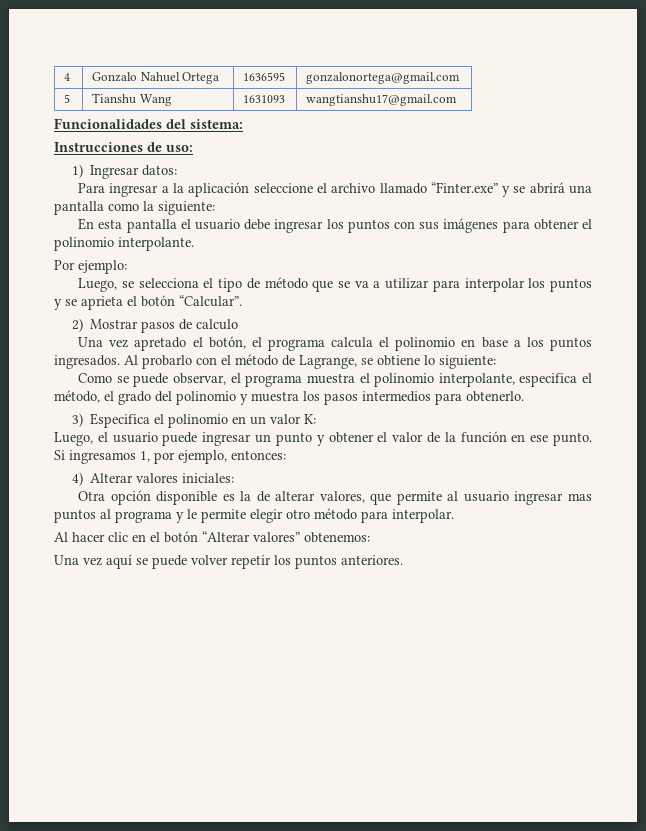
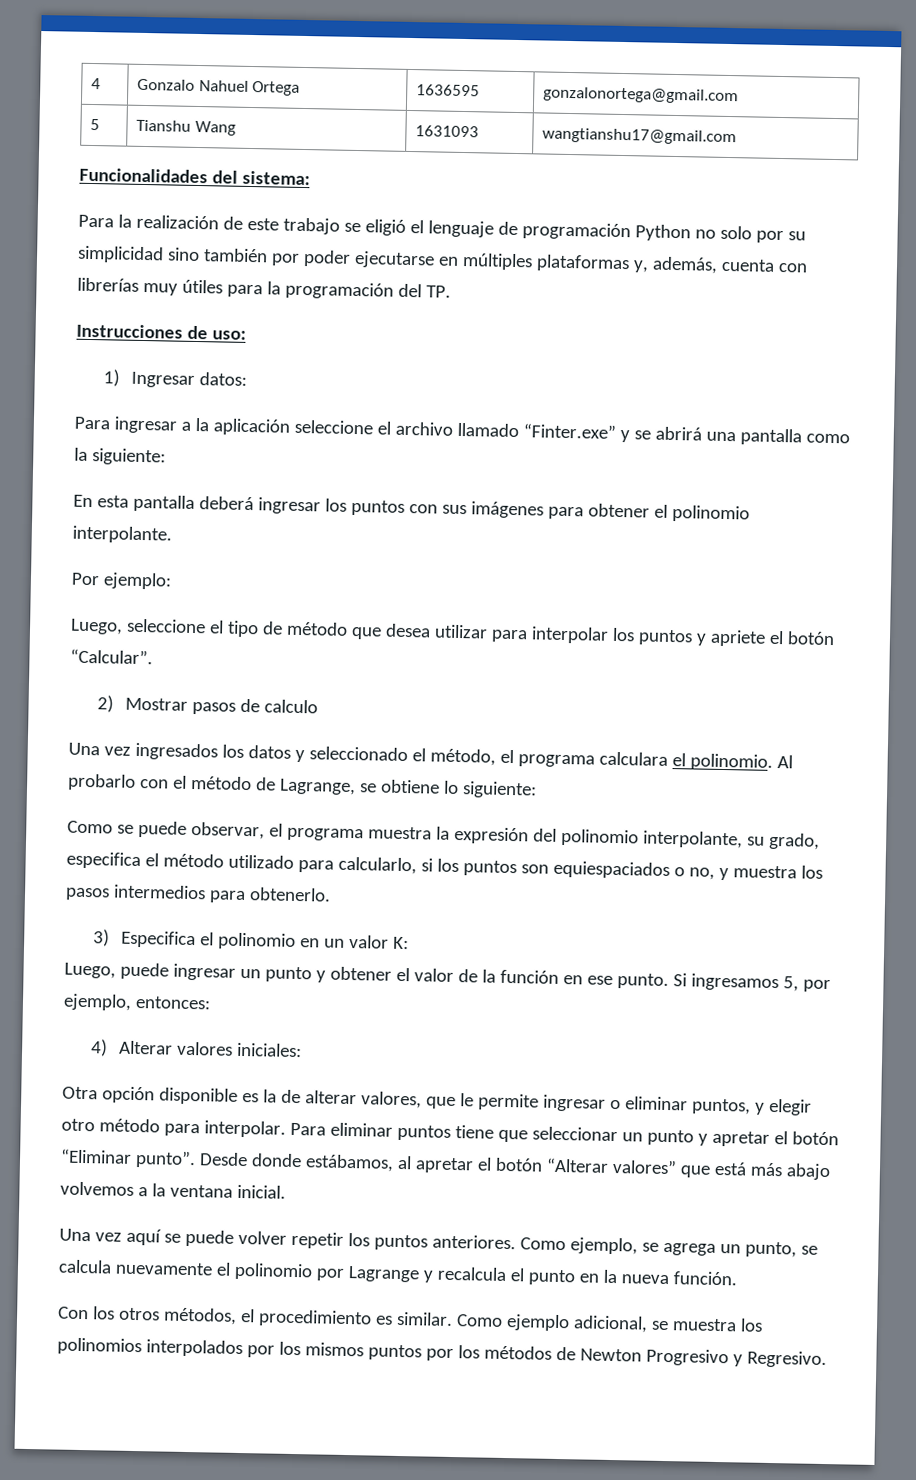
(243, 124) none -> [78,214,806,244] [77,245,808,274] [77,277,451,300] // Para la realización de este trabajo se eligió el lenguaje de programación Python no solo por su simplicidad sino también por poder ejecutarse en múltiples plataformas y, además, cuenta con librerías muy útiles para la programación del TP.
[180,219,271,230] el usuario debe -> [198,496,254,511] deberá
[121,278,199,288] se selecciona -> [125,618,206,634] seleccione
[337,281,381,288] se va a -> [384,623,431,638] desea
[65,296,123,310] se aprieta -> [709,629,766,647] apriete
[134,336,592,351] [54,355,120,369] apretado el botón, el programa calcula el polinomio en base a los puntos ingresados. -> [134,742,773,771] ingresados los datos y seleccionado el método, el programa calculara el polinomio.
[359,373,592,387] [54,390,236,405] el polinomio interpolante, especifica el método, el grado del polinomio -> [435,826,820,850] [66,851,715,880] la expresión del polinomio interpolante, su grado, especifica el método utilizado para calcularlo, si los puntos son equiespaciados o no,
[97,432,158,443] el usuario -> (116, 970) none
[140,451,150,462] 1, -> [782,976,799,992] 5,
[396,491,593,505] [54,509,246,523] permite al usuario ingresar mas puntos al programa y le permite -> [459,1093,765,1115] le permite ingresar o eliminar puntos, y
[54,531,370,543] // Al hacer clic en el botón “Alterar valores” obtenemos: -> [289,1122,839,1147] [60,1148,831,1181] [60,1181,286,1199] Para eliminar puntos tiene que seleccionar un punto y apretar el botón “Eliminar punto”. Desde donde estábamos, al apretar el botón “Alterar valores” que está más abajo volvemos a la ventana inicial.
(403, 560) none -> [519,1237,818,1258] [58,1259,738,1286] [58,1306,763,1333] [57,1337,827,1369] Como ejemplo, se agrega un punto, se calcula nuevamente el polinomio por Lagrange y recalcula el punto en la nueva función. // Con los otros métodos, el procedimiento es similar. Como ejemplo adicional, se muestra los polinomios interpolados por los mismos puntos por los métodos de Newton Progresivo y Regresivo.

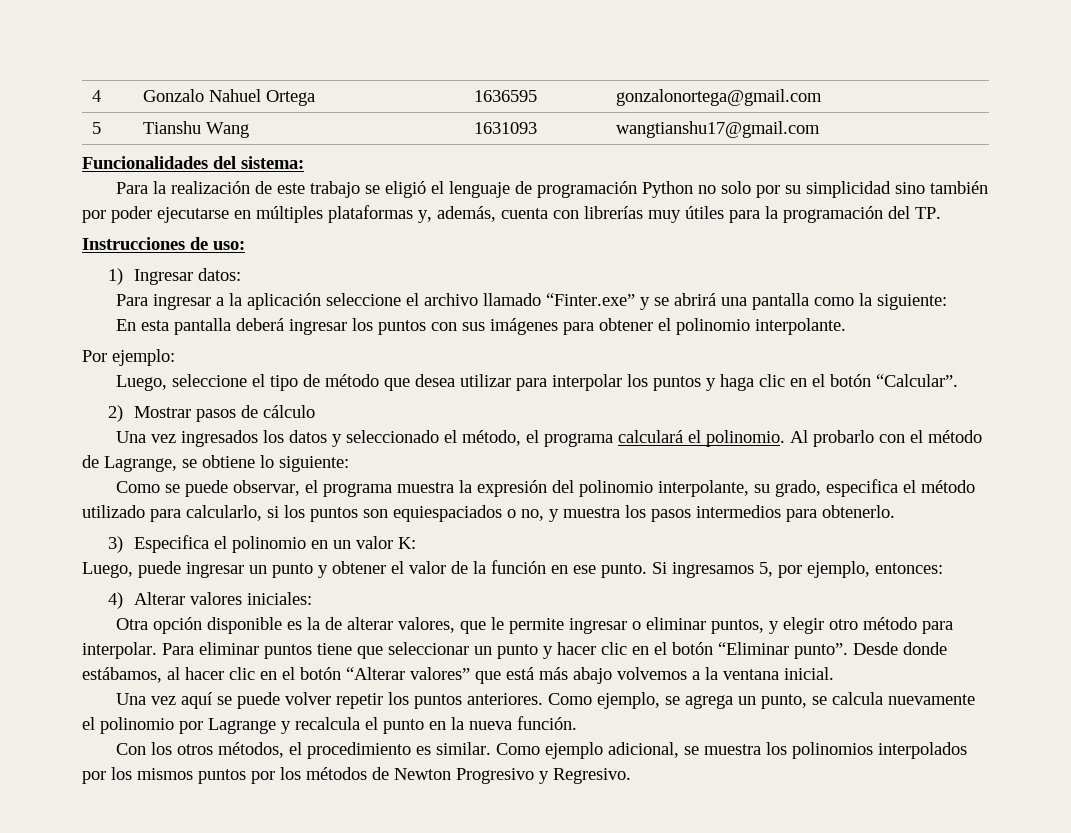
[709,629,766,647] apriete -> [720,374,808,391] haga clic en
[264,699,319,714] calculo -> [262,405,315,418] cálculo
[598,751,668,766] calculara -> [618,430,684,443] calculará
[711,1130,770,1147] apretar -> [557,642,649,655] hacer clic en
[414,1157,474,1174] apretar -> [185,667,277,680] hacer clic en

